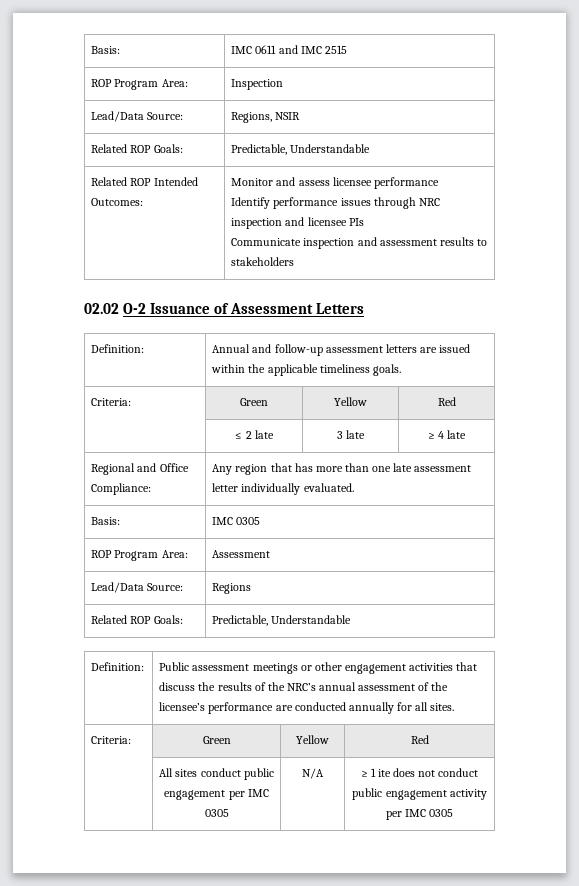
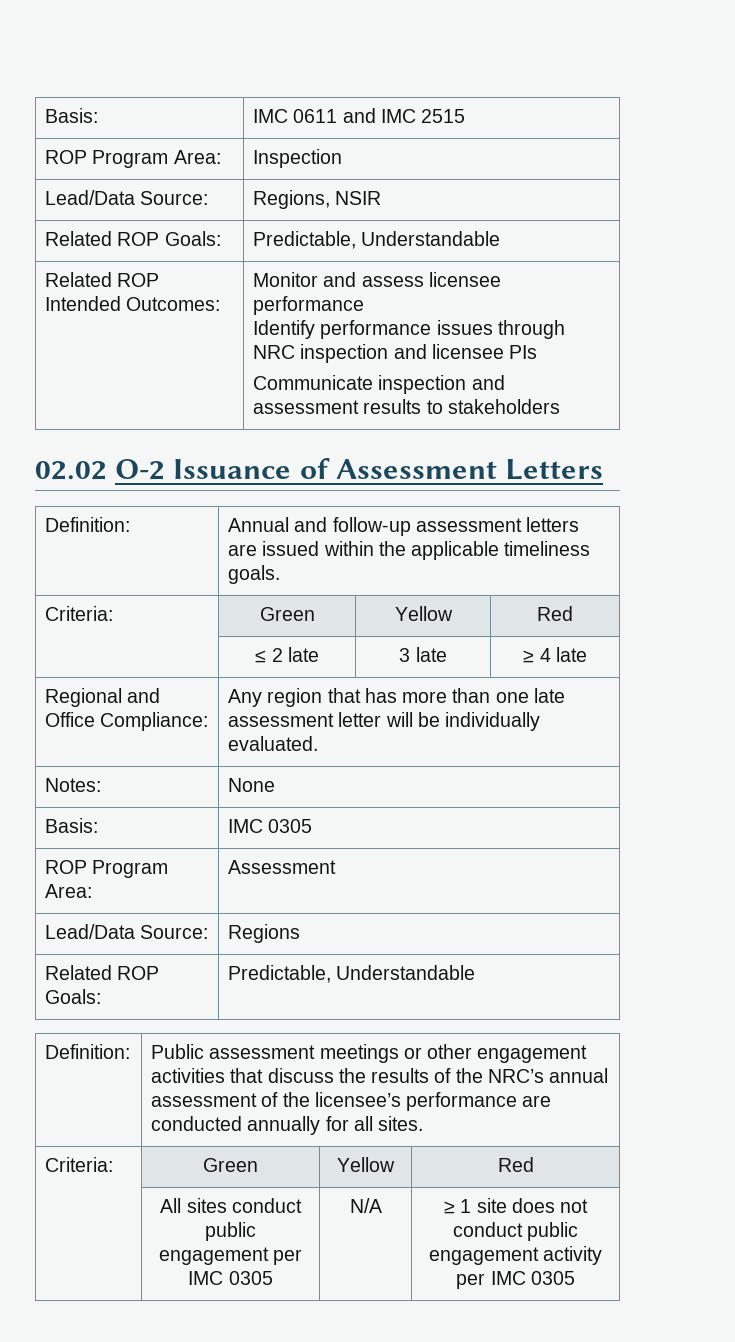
(239, 487) none -> [385,712,440,727] will be
(354, 487) none -> [45,778,102,792] [228,778,276,792] // Notes: | None
[377,769,391,777] ite -> [476,1198,507,1213] site

